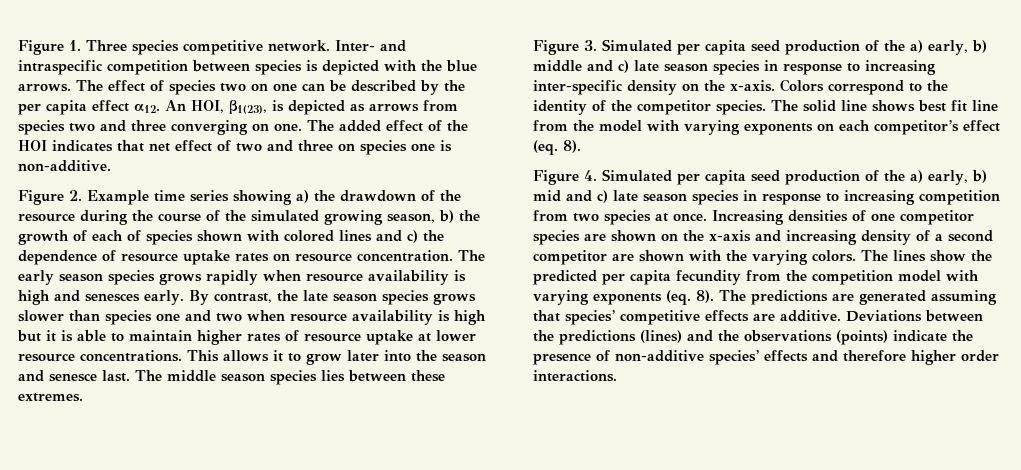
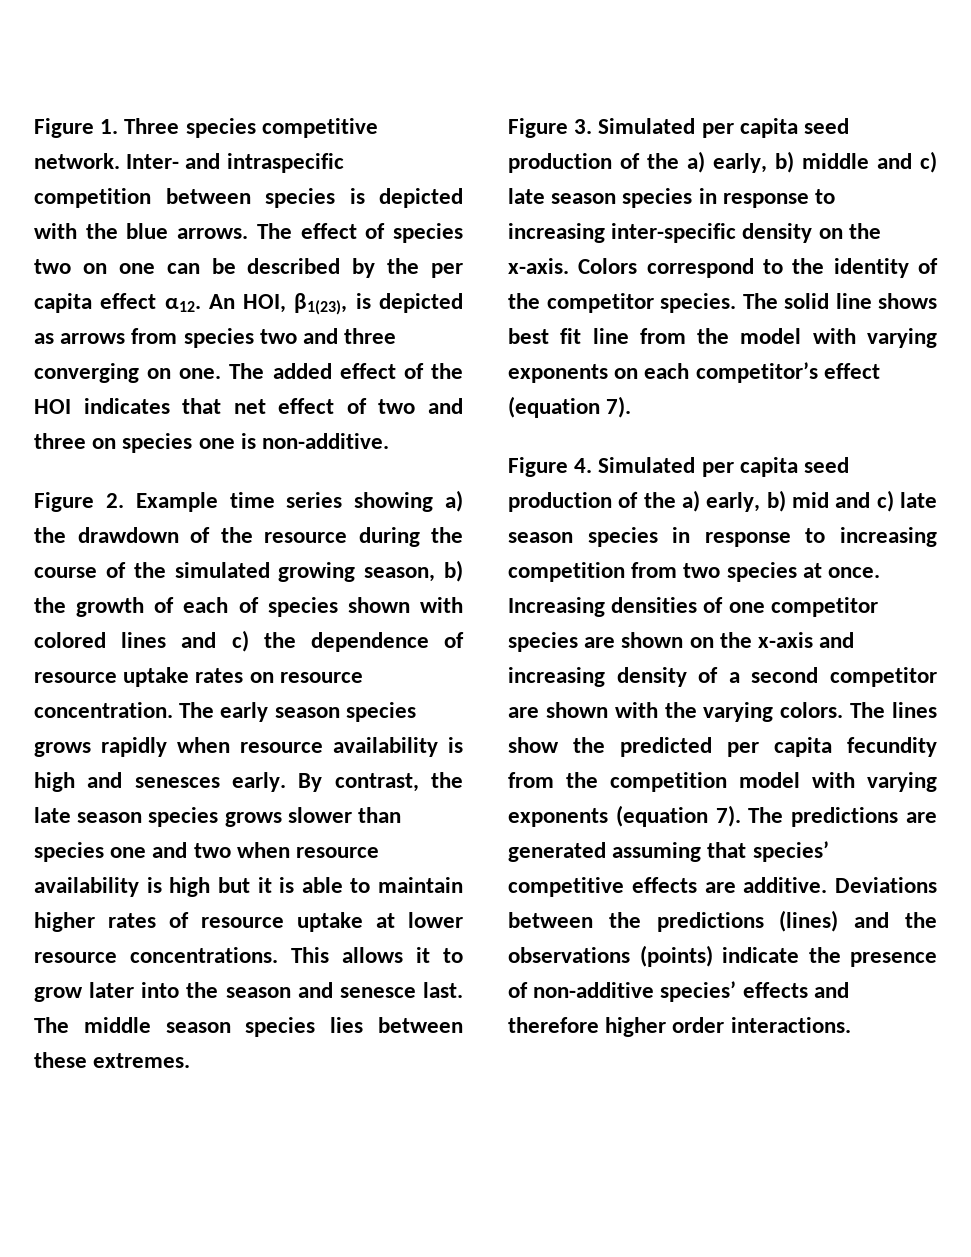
[533,140,581,155] (eq. 8). -> [508,396,632,418] (equation 7).
[666,290,714,305] (eq. 8). -> [615,805,741,827] (equation 7).

